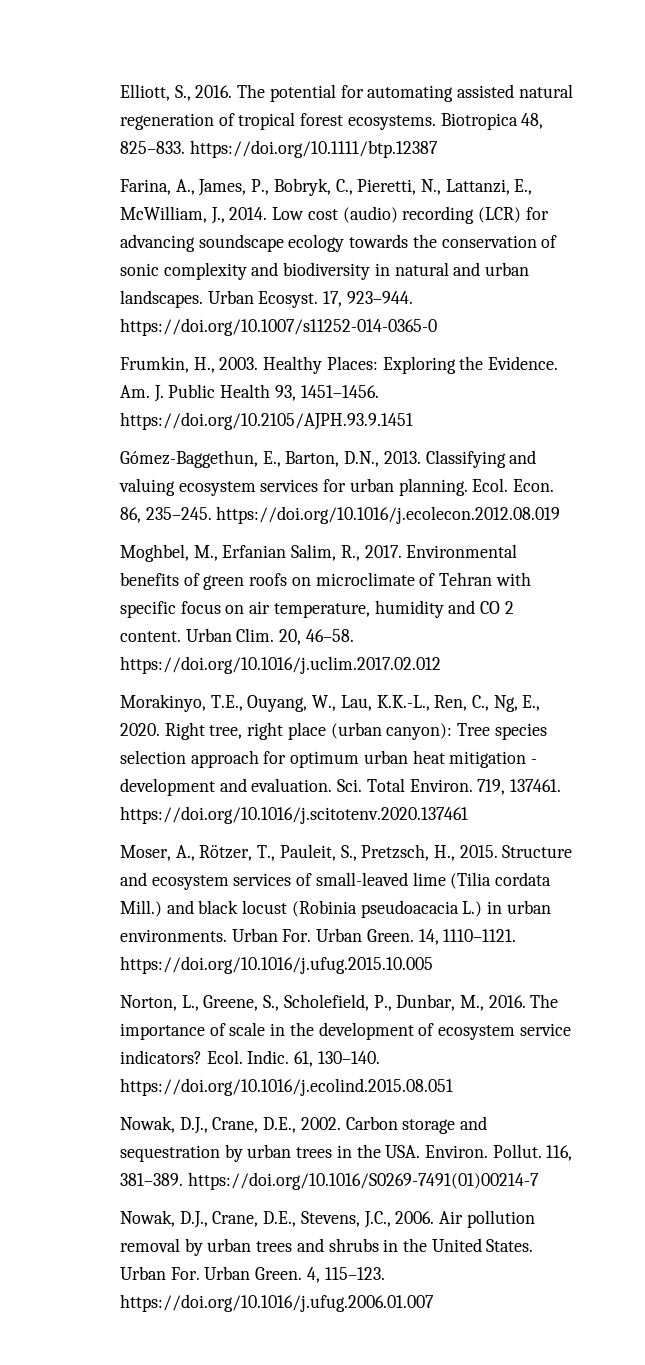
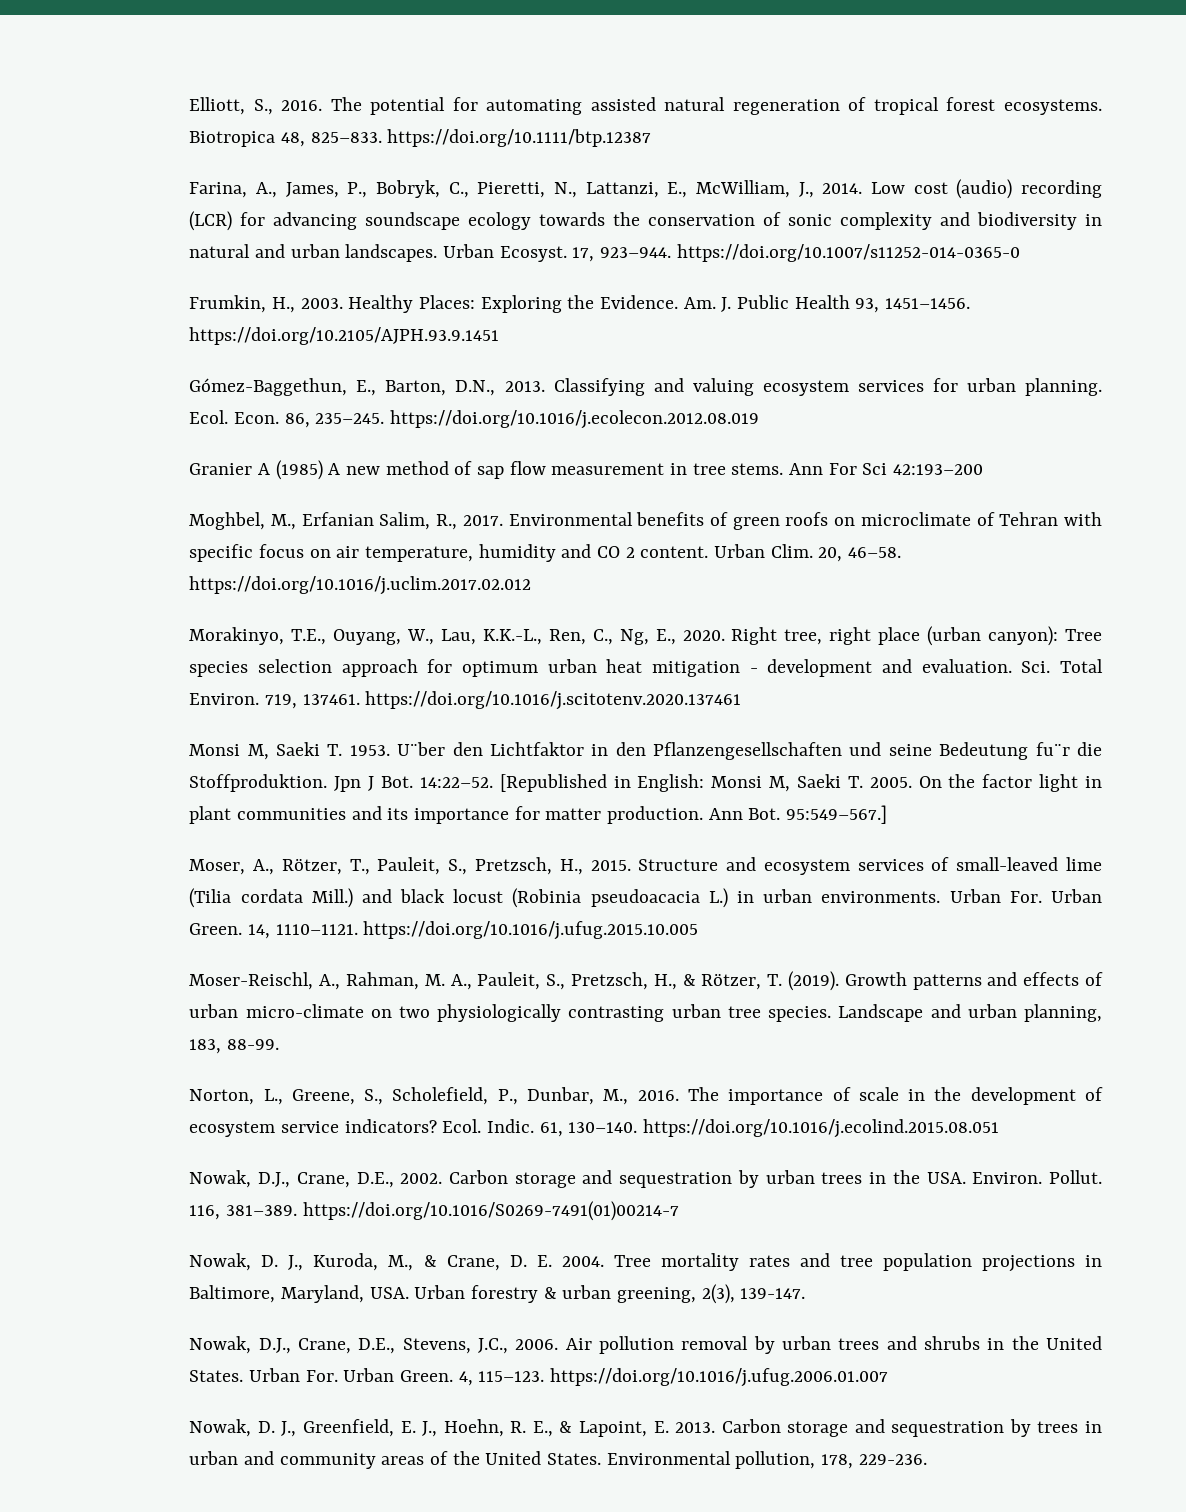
(561, 515) none -> [189,460,984,480] // Granier A (1985) A new method of sap flow measurement in tree stems. Ann For Sci 42:193–200
(468, 815) none -> [189,742,1102,760] [189,774,1103,792] [189,805,888,824] // Monsi M, Saeki T. 1953. U¨ber den Lichtfaktor in den Pflanzengesellschaften und seine Bedeutung fu¨r die Stoffproduktion. Jpn J Bot. 14:22–52. [Republished in English: Monsi M, Saeki T. 2005. On the factor light in plant communities and its importance for matter production. Ann Bot. 95:549–567.]
(433, 965) none -> [189,971,1103,991] [189,1004,1102,1022] [189,1039,279,1054] // Moser-Reischl, A., Rahman, M. A., Pauleit, S., Pretzsch, H., & Rötzer, T. (2019). Growth patterns and effects of urban micro-climate on two physiologically contrasting urban tree species. Landscape and urban planning, 183, 88-99.
(539, 1181) none -> [189,1253,1102,1272] [189,1284,806,1304] // Nowak, D. J., Kuroda, M., & Crane, D. E. 2004. Tree mortality rates and tree population projections in Baltimore, Maryland, USA. Urban forestry & urban greening, 2(3), 139-147.
(434, 1303) none -> [189,1419,1102,1437] [189,1451,927,1469] // Nowak, D. J., Greenfield, E. J., Hoehn, R. E., & Lapoint, E. 2013. Carbon storage and sequestration by trees in urban and community areas of the United States. Environmental pollution, 178, 229-236.

